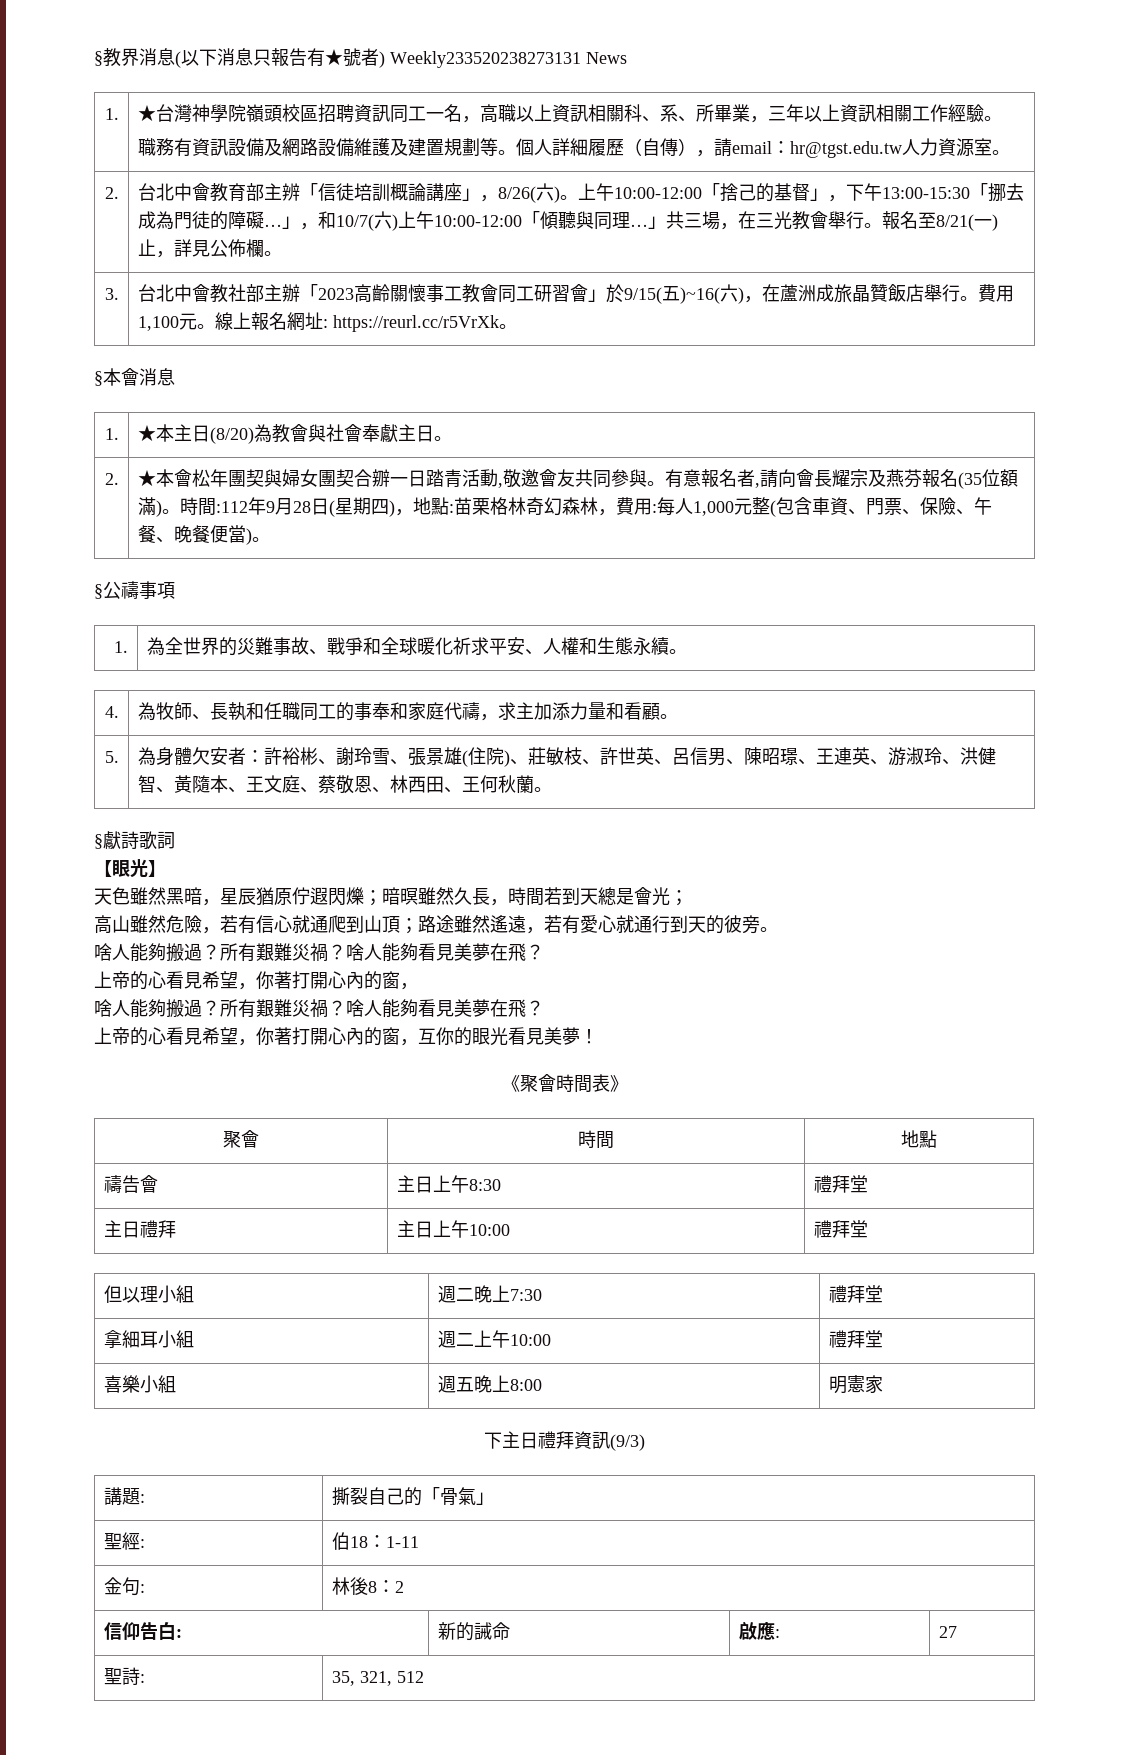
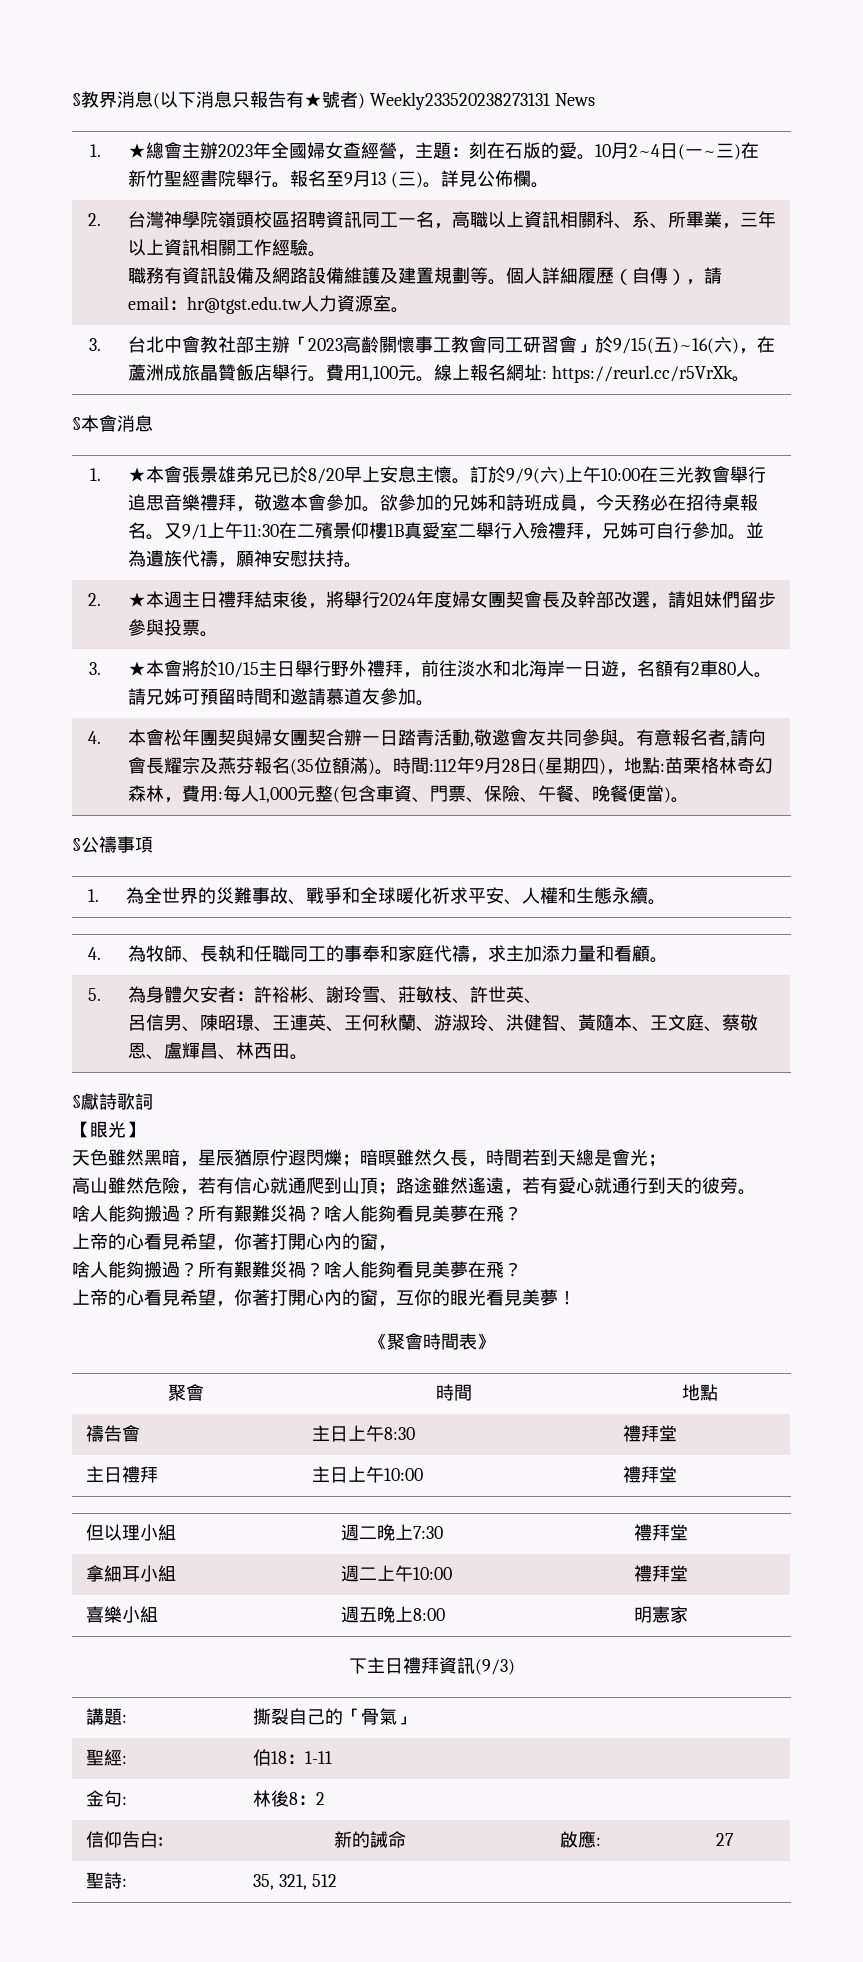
(156, 113) none -> [146,142,760,160] [128,170,549,188] [87,213,101,226] 總會主辦2023年全國婦女查經營，主題：刻在石版的愛。10月2~4日(一~三)在新竹聖經書院舉行。報名至9月13 (三)。詳見公佈欄。 // 2. |
[105,187,120,199] [137,183,1024,203] [137,211,998,231] [137,239,282,258] // 2. | 台北中會教育部主辨「信徒培訓概論講座」，8/26(六)。上午10:00-12:00「捨己的基督」，下午13:00-15:30「挪去成為門徒的障礙…」，和10/7(六)上午10:00-12:00「傾聽與同理…」共三場，在三光教會舉行。報名至8/21(一)止，詳見公佈欄。 -> (410, 310) none
[173,424,452,444] [105,473,120,485] [137,470,156,486] 主日(8/20)為教會與社會奉獻主日。 // 2. | ★ -> [164,466,767,484] [128,494,759,512] [128,522,765,540] [128,550,363,568] [87,593,101,606] [128,591,777,609] [128,619,219,637] [88,662,101,675] [128,660,773,678] [128,688,435,706] [87,731,101,744] 會張景雄弟兄已於8/20早上安息主懷。訂於9/9(六)上午10:00在三光教會舉行追思音樂禮拜，敬邀本會參加。欲參加的兄姊和詩班成員，今天務必在招待桌報名。又9/1上午11:30在二殯景仰樓1B真愛室二舉行入殮禮拜，兄姊可自行參加。並為遺族代禱，願神安慰扶持。 // 2. | ★本週主日禮拜結束後，將舉行2024年度婦女團契會長及幹部改選，請姐妹們留步參與投票。 // 3. | ★本會將於10/15主日舉行野外禮拜，前往淡水和北海岸一日遊，名額有2車80人。請兄姊可預留時間和邀請慕道友參加。 // 4. |
[407,747,528,767] 張景雄(住院)、 -> (399, 1001) none
(672, 762) none -> (543, 1001) //
(888, 762) none -> [344,1014,435,1032] 王何秋蘭、
[389,775,534,794] 林西田、王何秋蘭 -> [164,1042,291,1060] 盧輝昌、林西田

